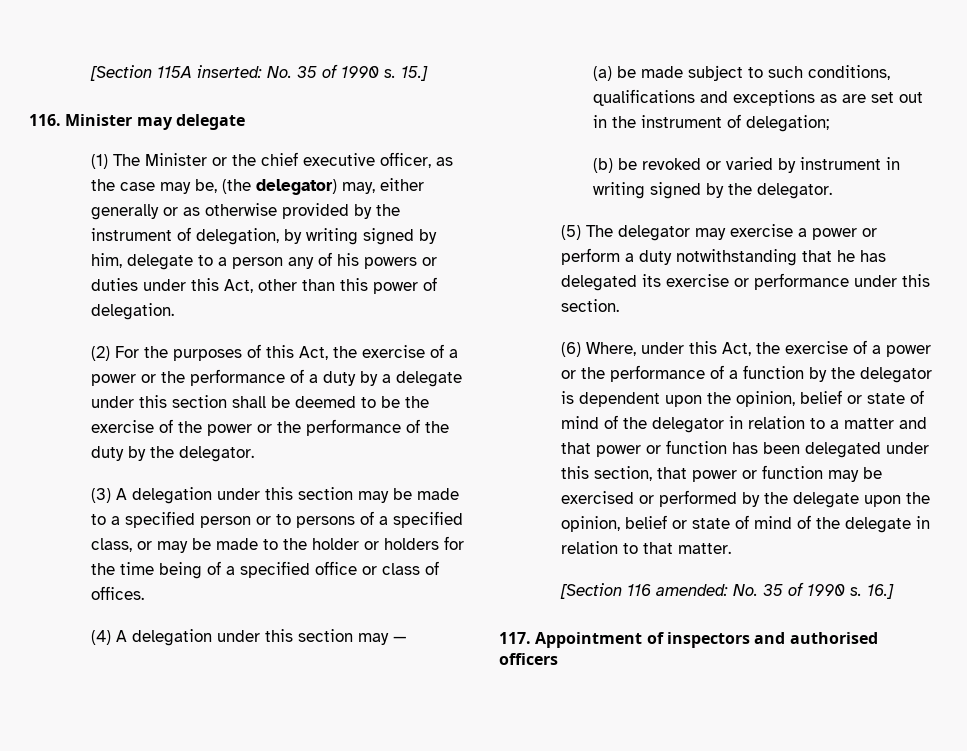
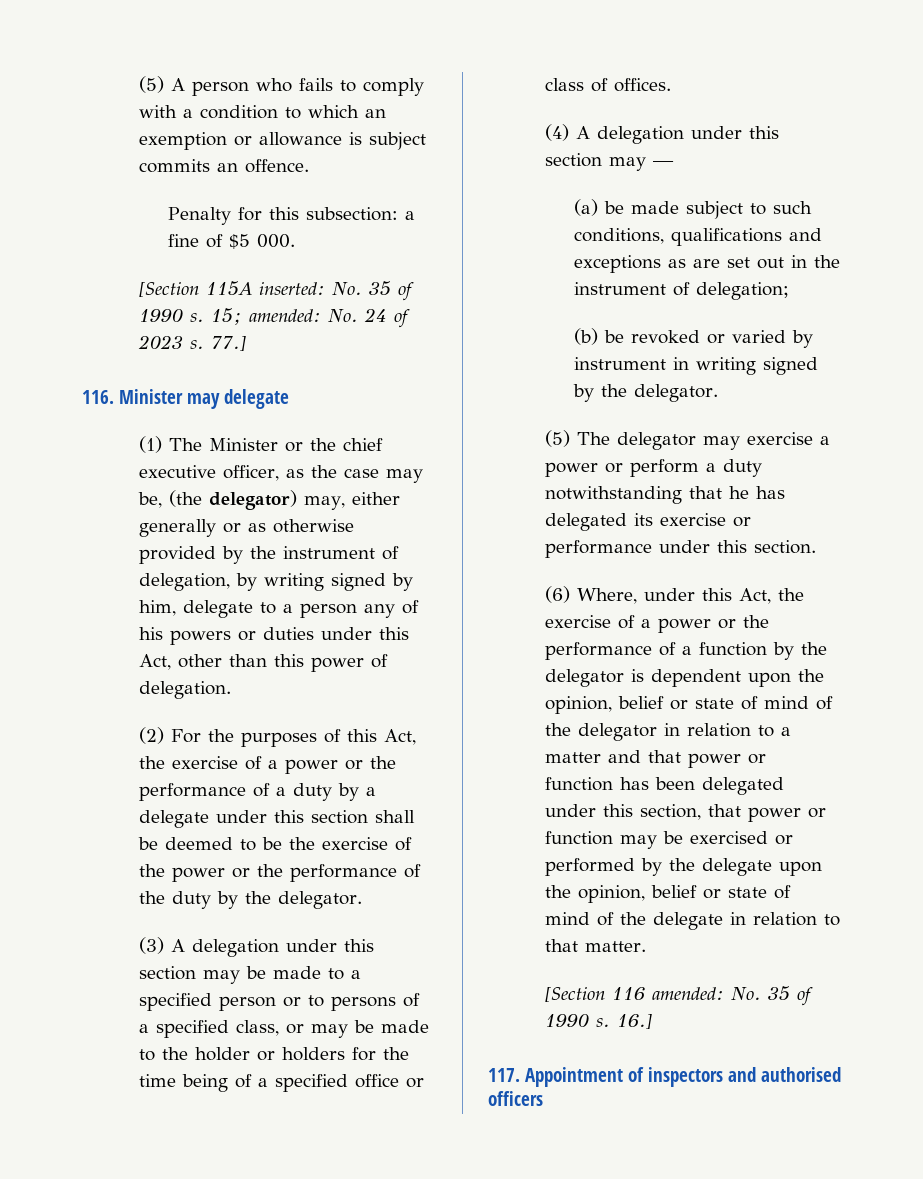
(90, 73) none -> [139,76,425,96] [139,105,387,119] [139,132,427,150] [139,159,310,173] [167,207,415,225] [167,234,295,249] (5) A person who fails to comply with a condition to which an exemption or allowance is subject commits an offence. // Penalty for this subsection: a fine of $5 000. //
[401,66,429,81] 15.] -> [211,308,411,328] [138,335,247,351] 15; amended: No. 24 of 2023 s. 77.]

